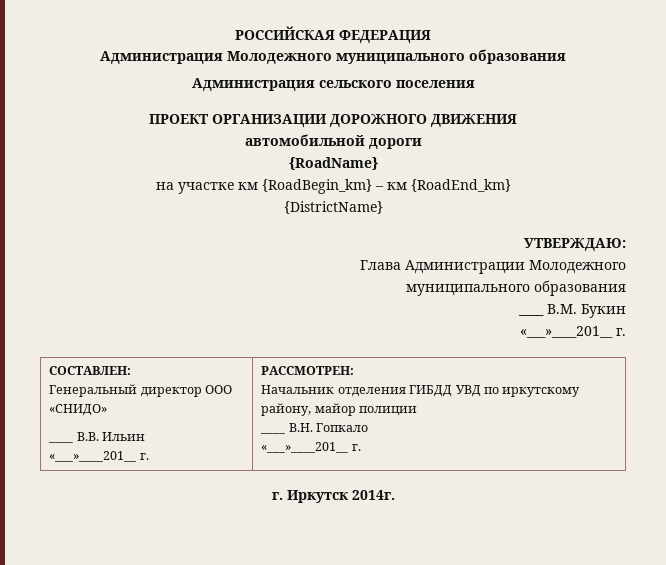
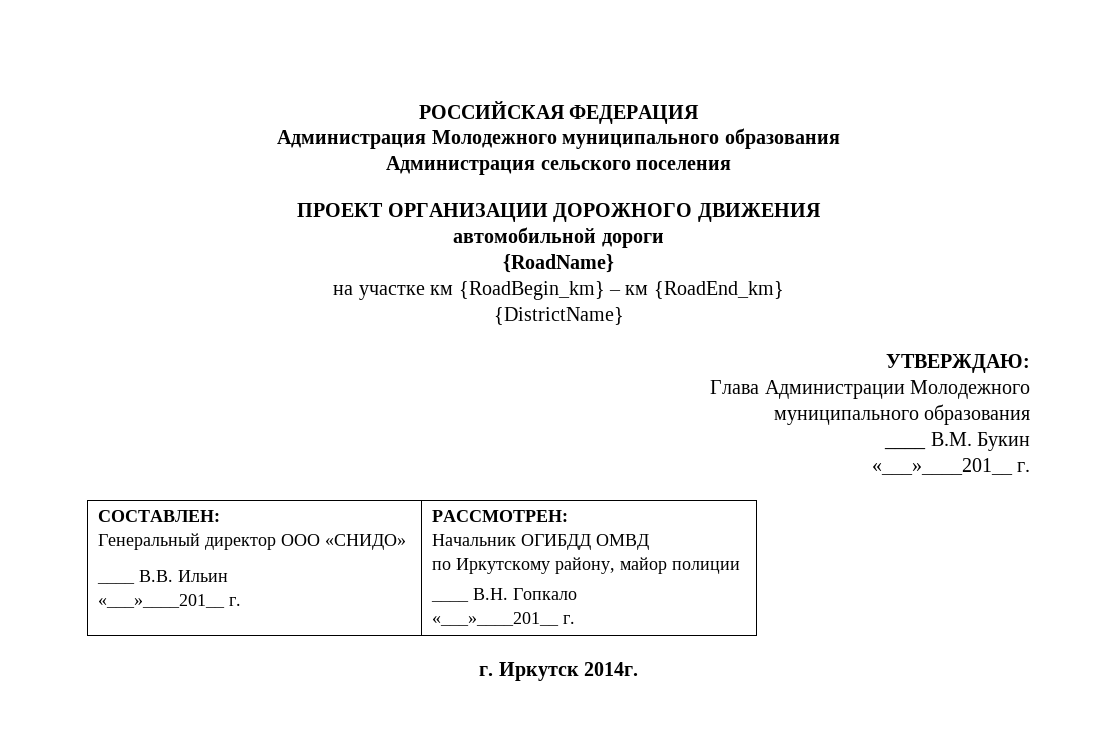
[337,385,581,397] отделения ГИБДД УВД по иркутскому -> [520,534,649,550] [431,558,550,574] ОГИБДД ОМВД // по Иркутскому

